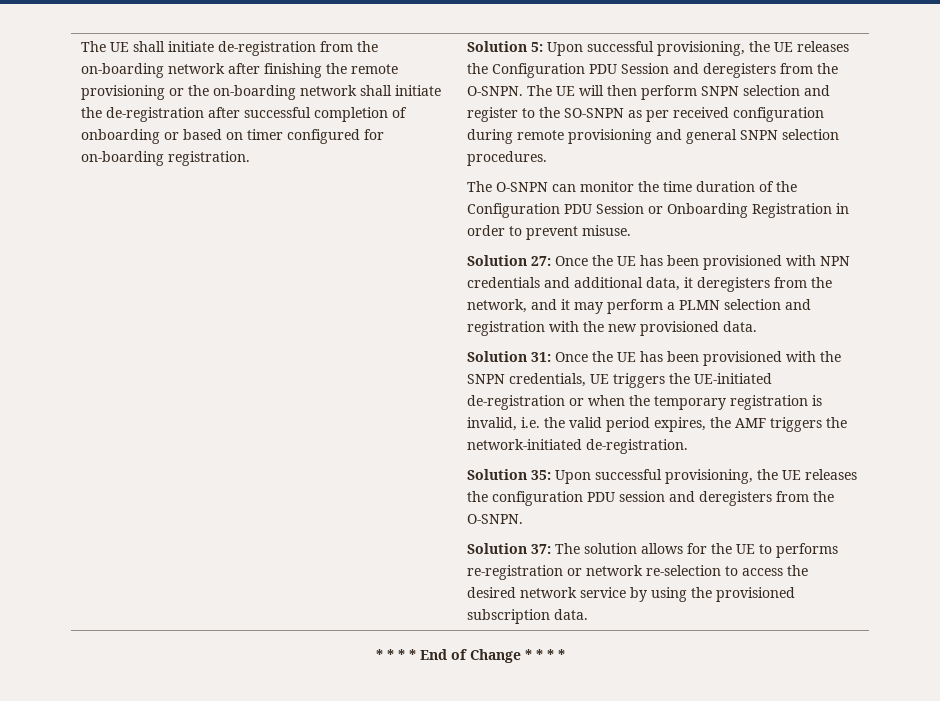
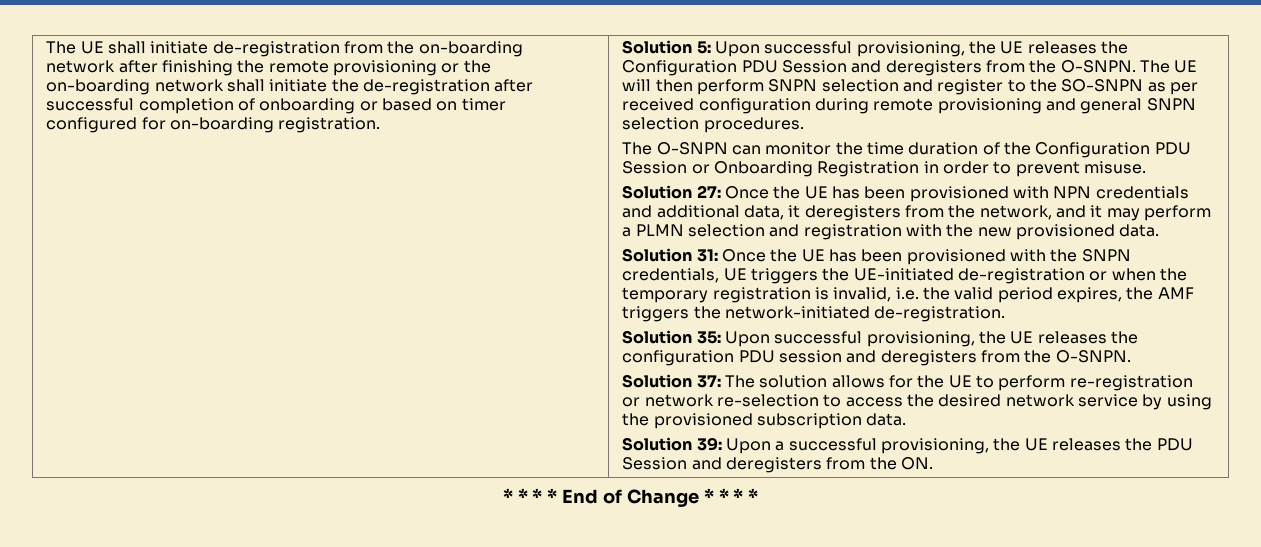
[776,543,839,558] performs -> [998,375,1066,391] perform
(589, 614) none -> [622,437,1193,454] [622,457,933,473] // Solution 39: Upon a successful provisioning, the UE releases the PDU Session and deregisters from the ON.

